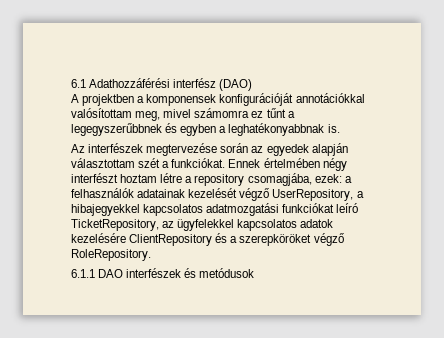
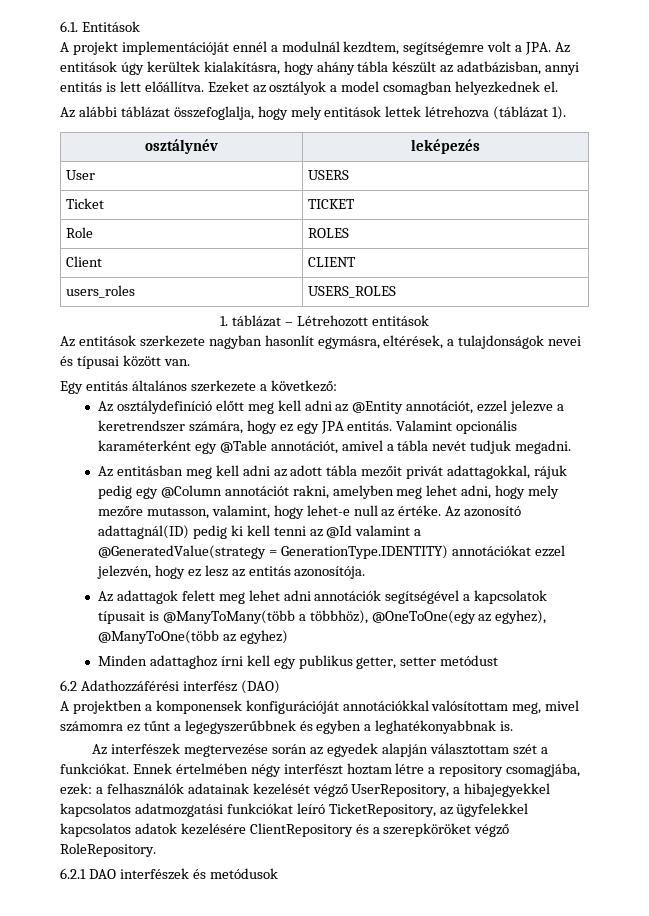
[71,79,86,88] 6.1 -> [60,21,140,32] [60,41,571,55] [60,61,580,75] [60,81,559,95] [60,106,567,120] [145,139,218,154] [411,139,481,154] [66,170,96,180] [308,170,350,180] [66,198,105,209] [308,199,356,209] [66,227,94,238] [308,228,350,238] [66,256,103,267] [308,257,357,267] [66,285,136,298] [308,286,397,298] [220,315,429,327] [60,335,582,349] [60,355,190,369] [60,380,337,394] [97,400,564,414] [97,420,518,434] [97,440,572,454] [97,465,567,479] [97,485,560,499] [97,505,522,519] [97,525,422,539] [97,545,565,559] [96,565,366,579] [97,590,548,604] [97,610,547,624] [97,630,288,644] [97,655,499,669] [60,680,77,691] 6.1. Entitások // A projekt implementációját ennél a modulnál kezdtem, segítségemre volt a JPA. Az entitások úgy kerültek kialakításra, hogy ahány tábla készült az adatbázisban, annyi entitás is lett előállítva. Ezeket az osztályok a model csomagban helyezkednek el. // Az alábbi táblázat összefoglalja, hogy mely entitások lettek létrehozva (táblázat 1). // osztálynév | leképezés // User | USERS // Ticket | TICKET // Role | ROLES // Client | CLIENT // users_roles | USERS_ROLES // 1. táblázat – Létrehozott entitások // Az entitások szerkezete nagyban hasonlít egymásra, eltérések, a tulajdonságok nevei és típusai között van. // Egy entitás általános szerkezete a következő: // Az osztálydefiníció előtt meg kell adni az @Entity annotációt, ezzel jelezve a keretrendszer számára, hogy ez egy JPA entitás. Valamint opcionális karaméterként egy @Table annotációt, amivel a tábla nevét tudjuk megadni. // Az entitásban meg kell adni az adott tábla mezőit privát adattagokkal, rájuk pedig egy @Column annotációt rakni, amelyben meg lehet adni, hogy mely mezőre mutasson, valamint, hogy lehet-e null az értéke. Az azonosító adattagnál(ID) pedig ki kell tenni az @Id valamint a @GeneratedValue(strategy = GenerationType.IDENTITY) annotációkat ezzel jelezvén, hogy ez lesz az entitás azonosítója. // Az adattagok felett meg lehet adni annotációk segítségével a kapcsolatok típusait is @ManyToMany(több a többhöz), @OneToOne(egy az egyhez), @ManyToOne(több az egyhez) // Minden adattaghoz írni kell egy publikus getter, setter metódust // 6.2
[71,269,95,278] 6.1.1 -> [60,868,86,879] 6.2.1

